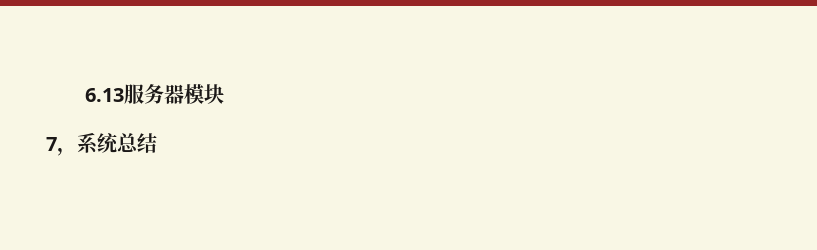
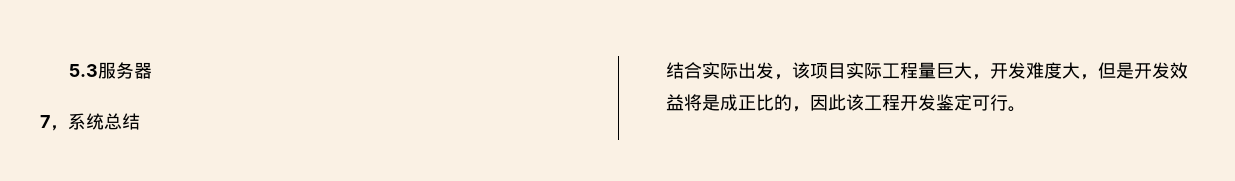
[85,88,125,102] 6.13 -> [68,64,98,77] 5.3
[184,84,225,104] 模块 -> (152, 70) none
(157, 143) none -> [665,62,1188,80] [665,94,1026,112] // 结合实际出发，该项目实际工程量巨大，开发难度大，但是开发效益将是成正比的，因此该工程开发鉴定可行。

